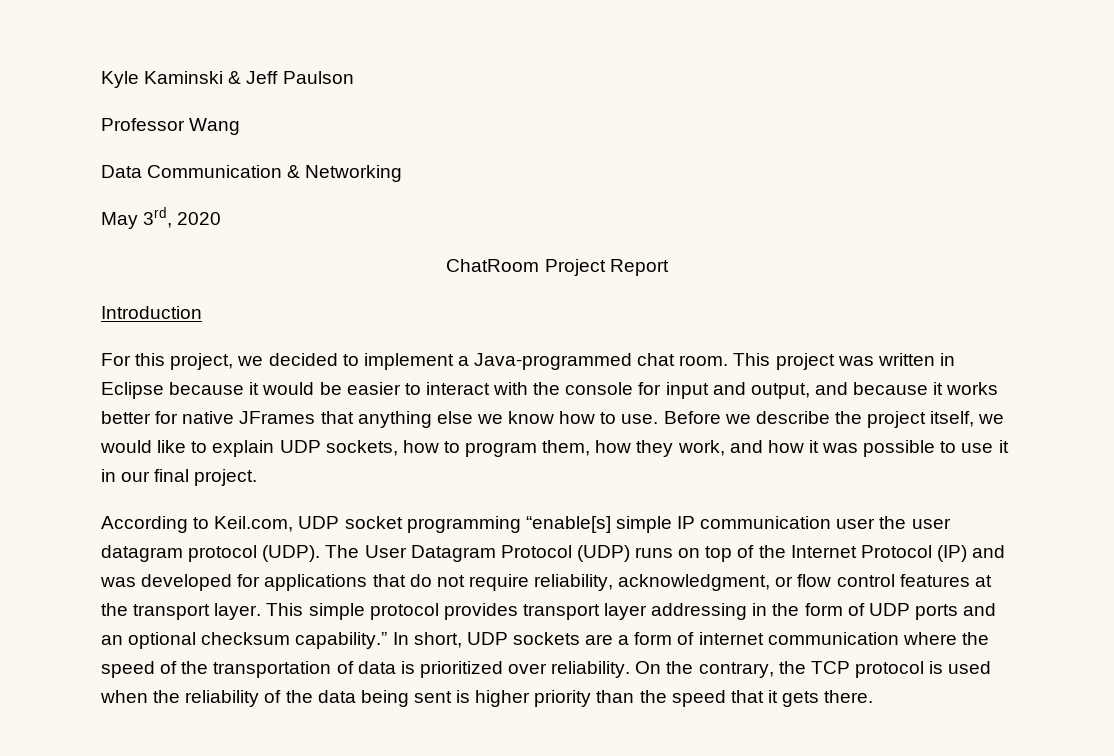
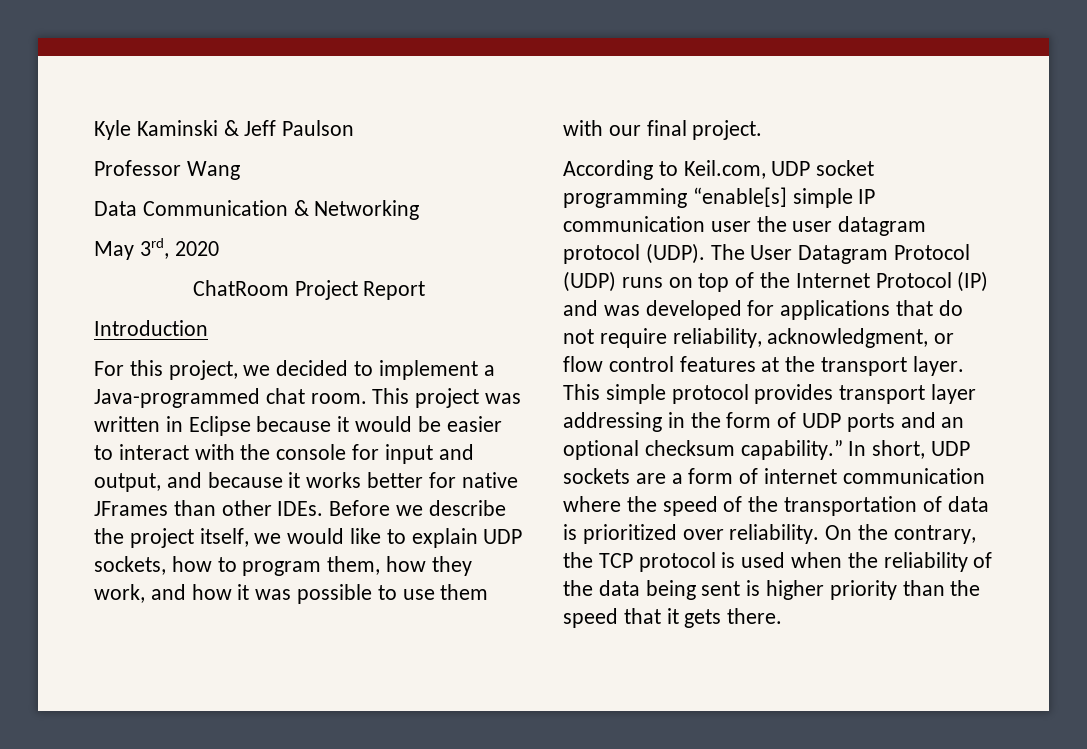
[320,411,659,428] that anything else we know how to use. -> [173,500,324,516] than other IDEs.
[998,440,1009,453] [101,469,116,482] it in -> [440,584,489,600] [563,120,603,136] them with

